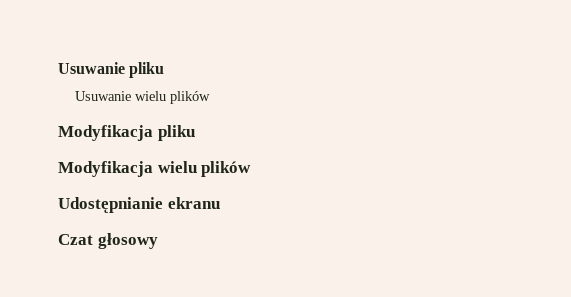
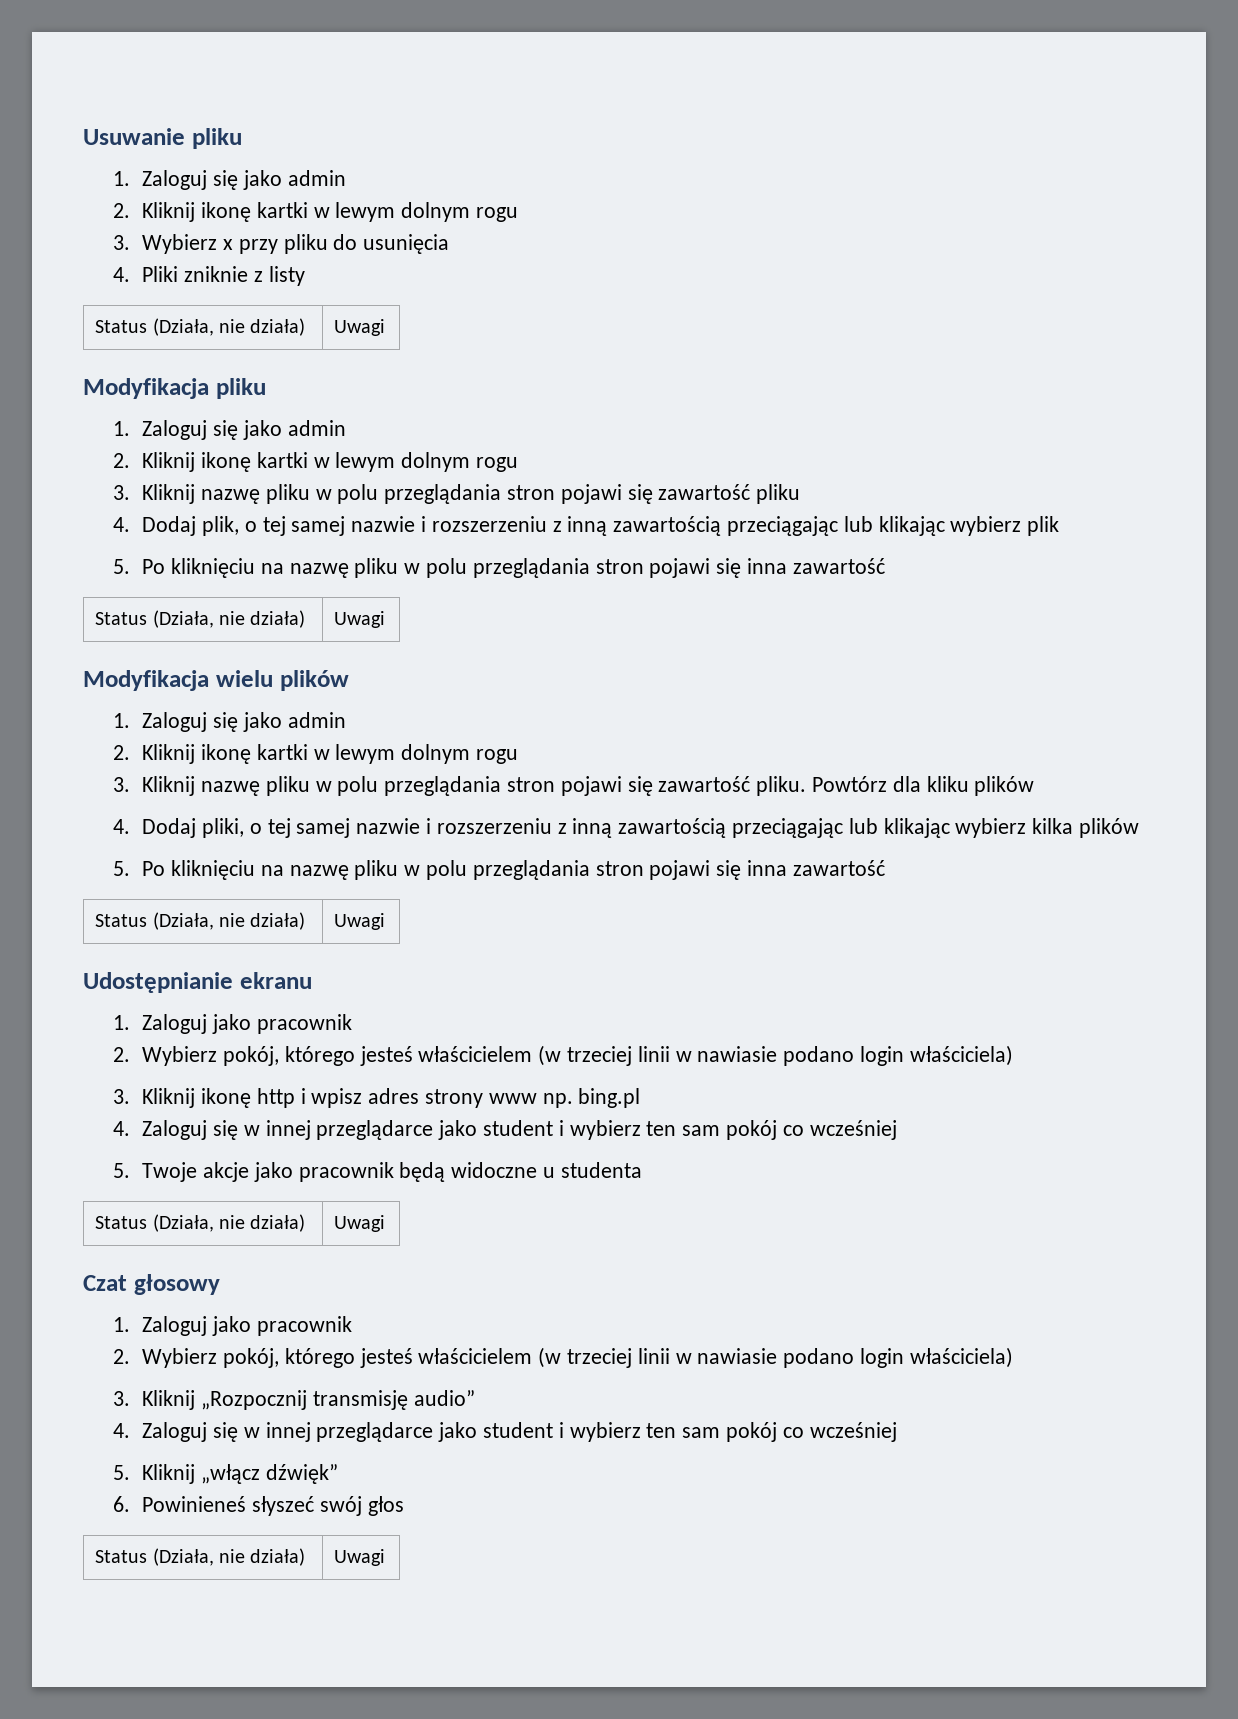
[74,91,210,104] [58,125,195,141] [58,161,252,177] [58,197,220,213] [58,233,158,249] Usuwanie wielu plików // Modyfikacja pliku // Modyfikacja wielu plików // Udostępnianie ekranu // Czat głosowy -> [112,170,346,190] [112,202,518,222] [112,234,450,254] [112,266,305,286] [95,318,306,336] [334,319,386,336] [83,378,266,399] [112,420,346,440] [112,452,518,472] [112,484,801,504] [112,516,1060,536] [112,558,885,578] [95,610,306,628] [334,611,386,628] [83,670,349,691] [112,712,346,732] [112,744,518,764] [112,776,1035,796] [112,818,1139,838] [112,860,885,880] [95,912,306,930] [334,913,386,930] [83,972,312,993] [112,1014,352,1034] [112,1045,1013,1066] [112,1088,641,1108] [112,1120,897,1140] [112,1162,642,1182] [95,1214,306,1232] [334,1215,386,1232] [83,1274,220,1295] [112,1316,352,1336] [112,1347,1013,1368] [112,1390,475,1410] [112,1422,897,1442] [112,1464,338,1484] [112,1496,404,1516] [95,1548,306,1566] [334,1549,386,1566] 1. Zaloguj się jako admin // 2. Kliknij ikonę kartki w lewym dolnym rogu // 3. Wybierz x przy pliku do usunięcia // 4. Pliki zniknie z listy // Status (Działa, nie działa) | Uwagi // Modyfikacja pliku // 1. Zaloguj się jako admin // 2. Kliknij ikonę kartki w lewym dolnym rogu // 3. Kliknij nazwę pliku w polu przeglądania stron pojawi się zawartość pliku // 4. Dodaj plik, o tej samej nazwie i rozszerzeniu z inną zawartością przeciągając lub klikając wybierz plik // 5. Po kliknięciu na nazwę pliku w polu przeglądania stron pojawi się inna zawartość // Status (Działa, nie działa) | Uwagi // Modyfikacja wielu plików // 1. Zaloguj się jako admin // 2. Kliknij ikonę kartki w lewym dolnym rogu // 3. Kliknij nazwę pliku w polu przeglądania stron pojawi się zawartość pliku. Powtórz dla kliku plików // 4. Dodaj pliki, o tej samej nazwie i rozszerzeniu z inną zawartością przeciągając lub klikając wybierz kilka plików // 5. Po kliknięciu na nazwę pliku w polu przeglądania stron pojawi się inna zawartość // Status (Działa, nie działa) | Uwagi // Udostępnianie ekranu // 1. Zaloguj jako pracownik // 2. Wybierz pokój, którego jesteś właścicielem (w trzeciej linii w nawiasie podano login właściciela) // 3. Kliknij ikonę http i wpisz adres strony www np. bing.pl // 4. Zaloguj się w innej przeglądarce jako student i wybierz ten sam pokój co wcześniej // 5. Twoje akcje jako pracownik będą widoczne u studenta // Status (Działa, nie działa) | Uwagi // Czat głosowy // 1. Zaloguj jako pracownik // 2. Wybierz pokój, którego jesteś właścicielem (w trzeciej linii w nawiasie podano login właściciela) // 3. Kliknij „Rozpocznij transmisję audio” // 4. Zaloguj się w innej przeglądarce jako student i wybierz ten sam pokój co wcześniej // 5. Kliknij „włącz dźwięk” // 6. Powinieneś słyszeć swój głos // Status (Działa, nie działa) | Uwagi

